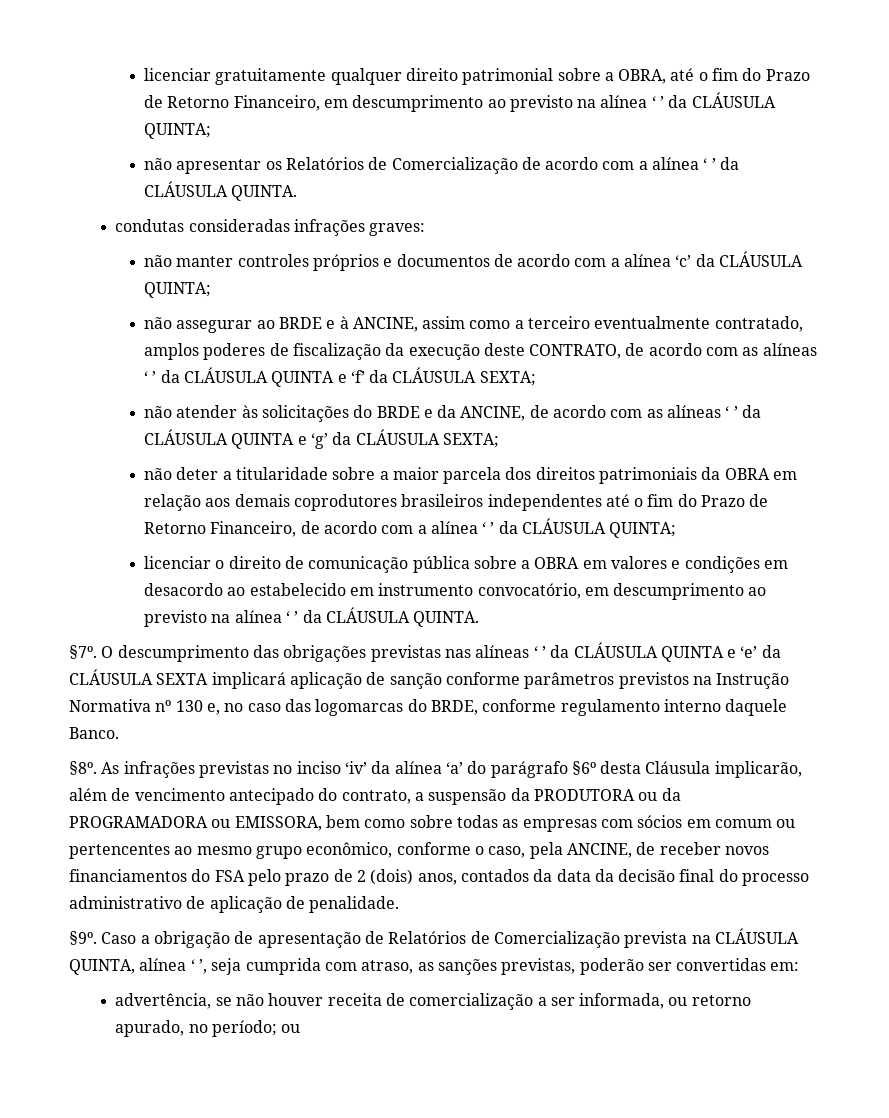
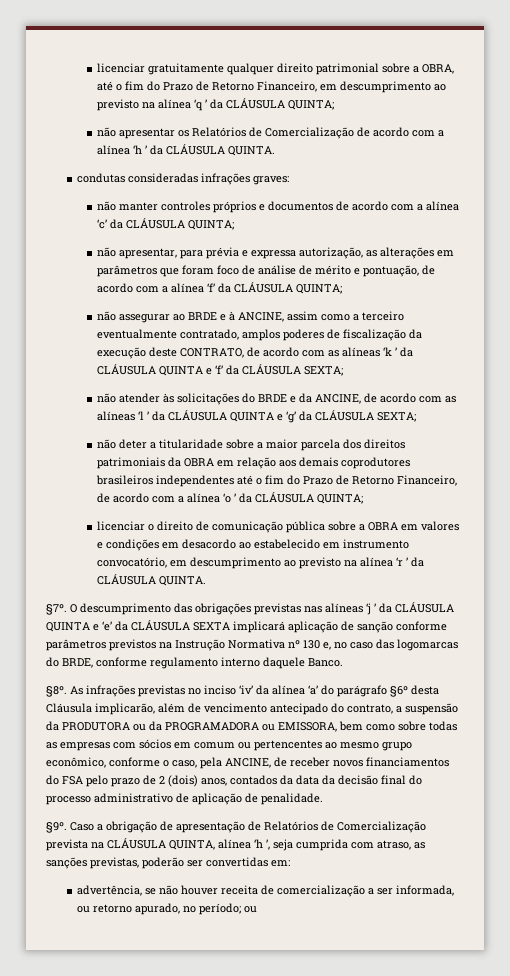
[651,96,656,108] ‘ -> [193,99,203,111] ‘q
[703,158,708,170] ‘ -> [132,145,142,154] ‘h
(211, 290) none -> [96,247,454,259] [96,265,435,277] [96,282,342,294] // não apresentar, para prévia e expressa autorização, as alterações em parâmetros que foram foco de análise de mérito e pontuação, de acordo com a alínea ‘f’ da CLÁUSULA QUINTA;
[143,371,148,383] ‘ -> [382,347,392,356] ‘k
[725,406,730,418] ‘ -> [137,411,144,420] ‘l
[482,522,487,534] ‘ -> [222,493,231,503] ‘o
[285,611,290,623] ‘ -> [395,557,403,566] ‘r
[533,646,538,658] ‘ -> [366,603,371,615] ‘j
[190,959,195,971] ‘ -> [254,839,263,848] ‘h

